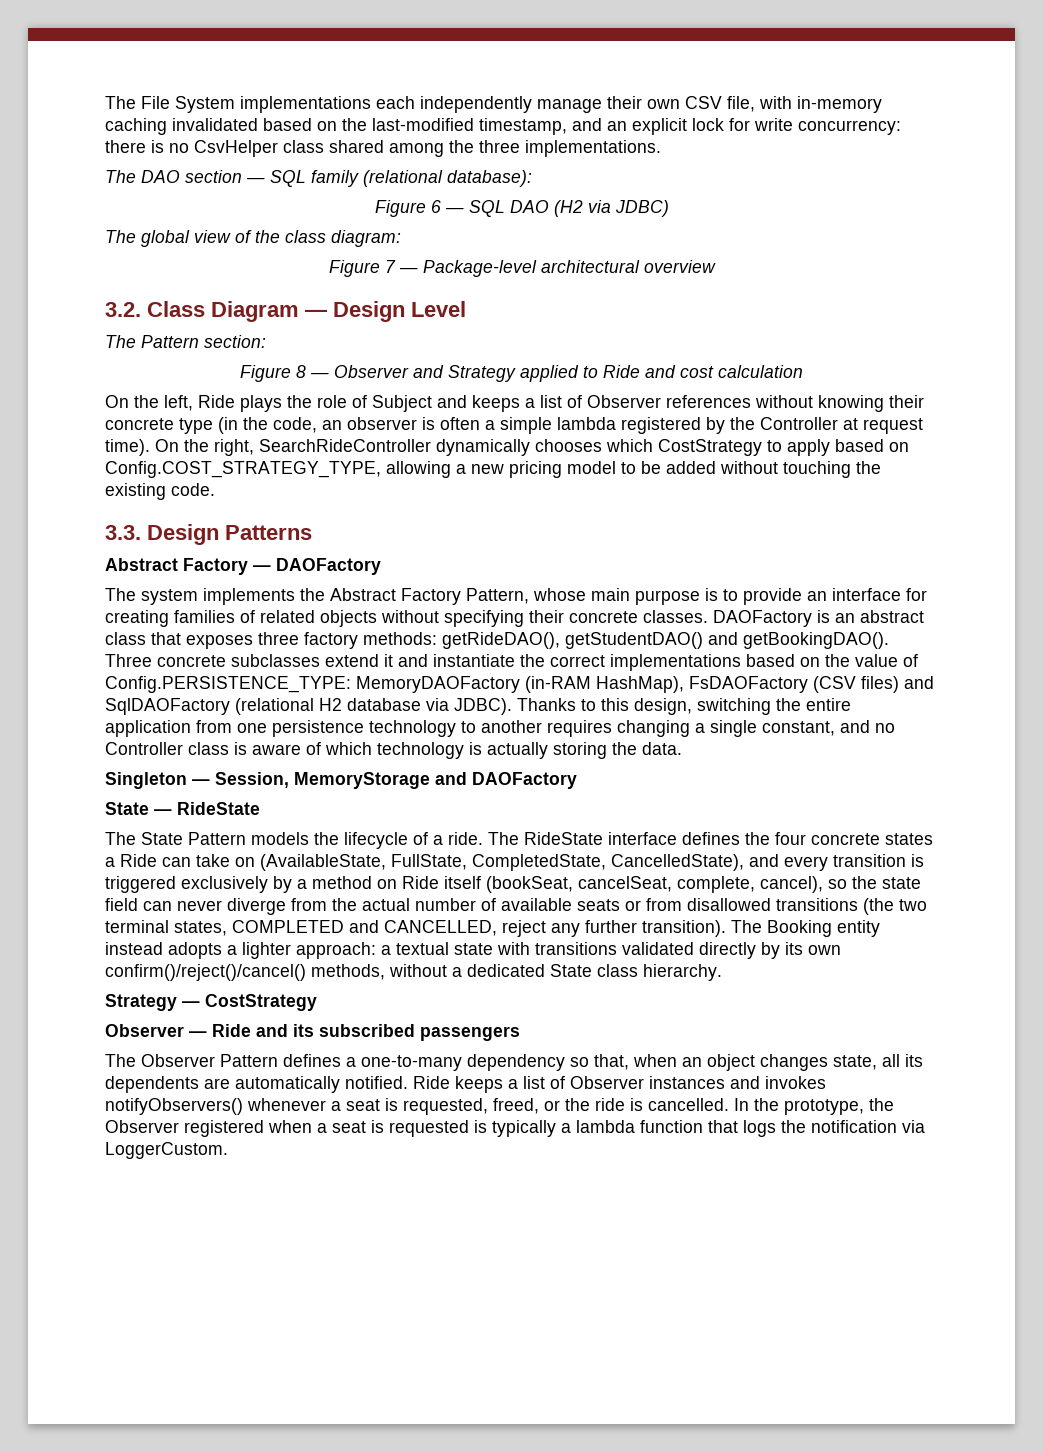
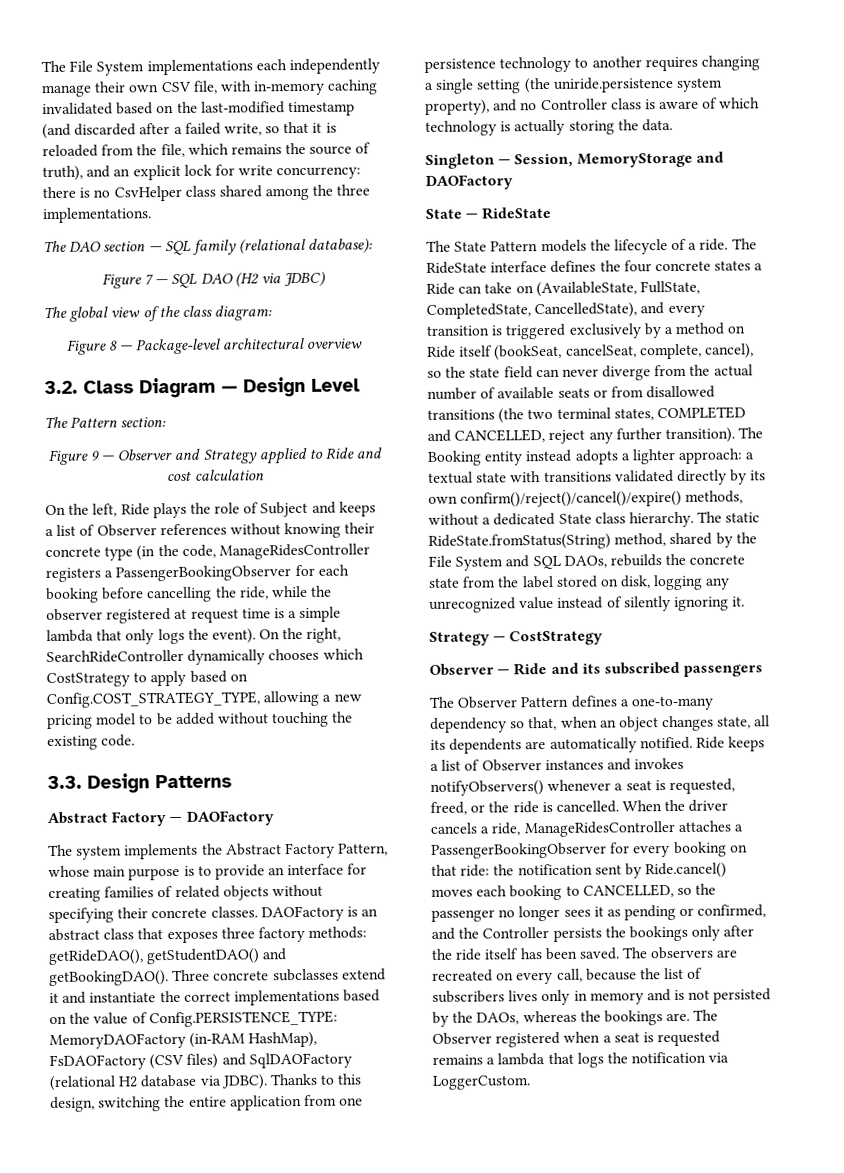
[479,118,567,135] timestamp, -> [287,101,355,117] [42,121,337,140] [42,142,372,158] [42,165,83,182] timestamp (and discarded after a failed write, so that it is reloaded from the file, which remains the source of truth),
[430,200,441,213] 6 -> [144,274,155,286] 7
[384,260,396,273] 7 -> [108,340,118,351] 8
[296,365,306,378] 8 -> [89,450,100,461] 9
[322,417,923,434] [105,439,150,456] an observer is often a simple lambda registered by the Controller at request time). -> [218,543,370,560] [45,564,349,583] [46,585,333,604] [46,606,342,624] [46,628,256,645] ManageRidesController registers a PassengerBookingObserver for each booking before cancelling the ride, while the observer registered at request time is a simple lambda that only logs the event).
[762,721,835,736] constant, -> [476,76,723,94] [425,99,490,115] setting (the uniride.persistence system property),
[105,964,306,981] confirm()/reject()/cancel() -> [460,490,683,508] confirm()/reject()/cancel()/expire()
(722, 972) none -> [697,511,761,523] [428,532,757,550] [428,553,746,571] [428,574,731,591] [429,596,746,613] The static RideState.fromStatus(String) method, shared by the File System and SQL DAOs, rebuilds the concrete state from the label stored on disk, logging any unrecognized value instead of silently ignoring it.
[734,1098,894,1115] In the prototype, the -> [622,799,729,812] [430,820,743,838] [431,841,748,859] [431,862,728,879] [431,883,717,901] [431,904,767,922] [431,925,755,942] [431,946,738,961] [432,967,704,985] [432,988,772,1006] [432,1009,719,1027] When the driver cancels a ride, ManageRidesController attaches a PassengerBookingObserver for every booking on that ride: the notification sent by Ride.cancel() moves each booking to CANCELLED, so the passenger no longer sees it as pending or confirmed, and the Controller persists the bookings only after the ride itself has been saved. The observers are recreated on every call, because the list of subscribers lives only in memory and is not persisted by the DAOs, whereas the bookings are. The
[474,1120,556,1137] is typically -> [432,1054,483,1065] remains
[640,1120,703,1133] function -> (546, 1059) none

